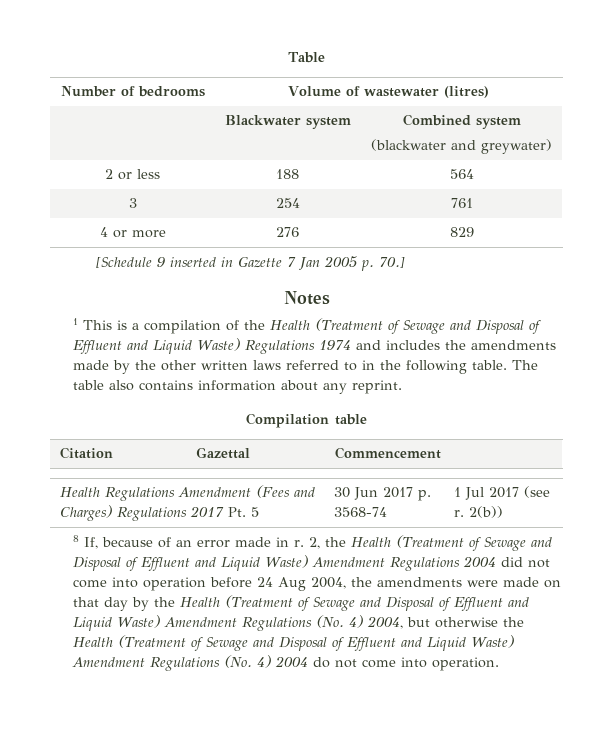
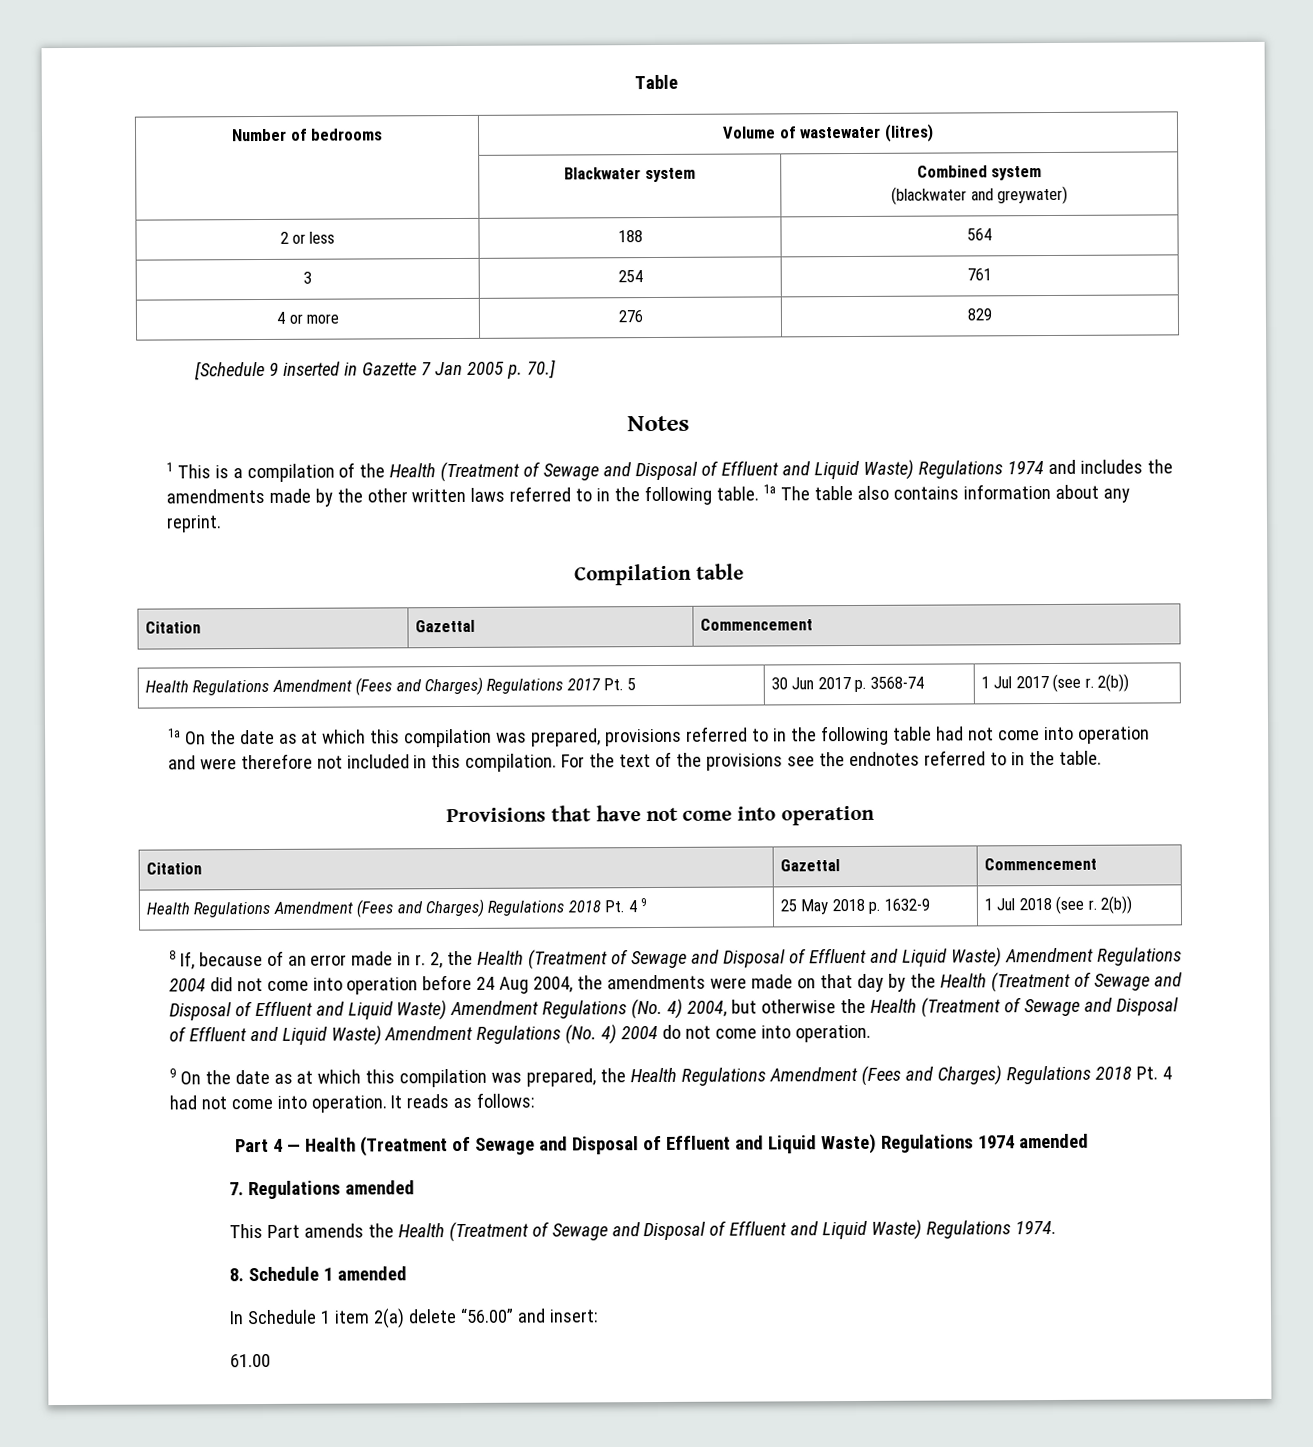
(508, 365) none -> [763,484,777,494] 1a
(503, 512) none -> [167,725,1151,748] [167,750,1103,772] [446,805,875,826] [145,862,202,875] [779,859,840,872] [983,857,1097,871] [145,898,648,918] [779,898,930,915] [983,895,1133,914] // 1a On the date as at which this compilation was prepared, provisions referred to in the following table had not come into operation and were therefore not included in this compilation. For the text of the provisions see the endnotes referred to in the table. // Provisions that have not come into operation // Citation | Gazettal | Commencement // Health Regulations Amendment (Fees and Charges) Regulations 2018 Pt. 4 9 | 25 May 2018 p. 1632-9 | 1 Jul 2018 (see r. 2(b))
(500, 664) none -> [168,1065,1173,1088] [168,1092,536,1113] [235,1133,1089,1157] [228,1180,415,1200] [228,1219,1057,1243] [228,1266,407,1282] [228,1307,599,1329] [229,1353,271,1368] // 9 On the date as at which this compilation was prepared, the Health Regulations Amendment (Fees and Charges) Regulations 2018 Pt. 4 had not come into operation. It reads as follows: // Part 4 — Health (Treatment of Sewage and Disposal of Effluent and Liquid Waste) Regulations 1974 amended // 7. Regulations amended // This Part amends the Health (Treatment of Sewage and Disposal of Effluent and Liquid Waste) Regulations 1974. // 8. Schedule 1 amended // In Schedule 1 item 2(a) delete “56.00” and insert: // 61.00

